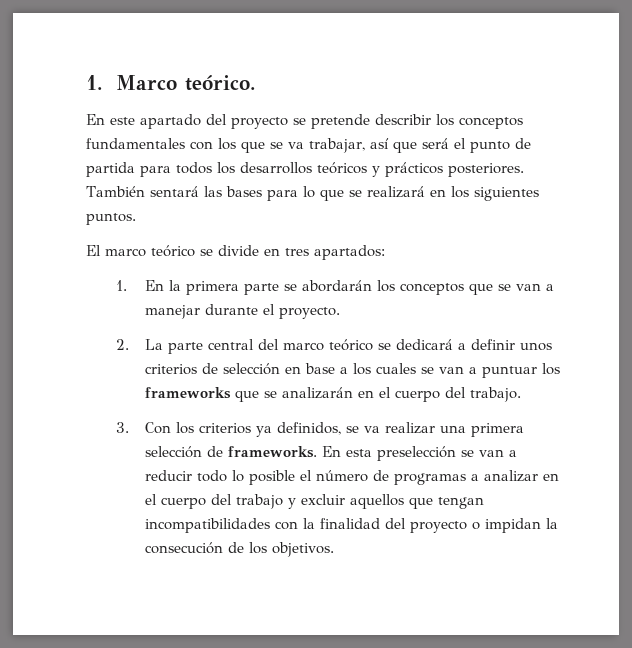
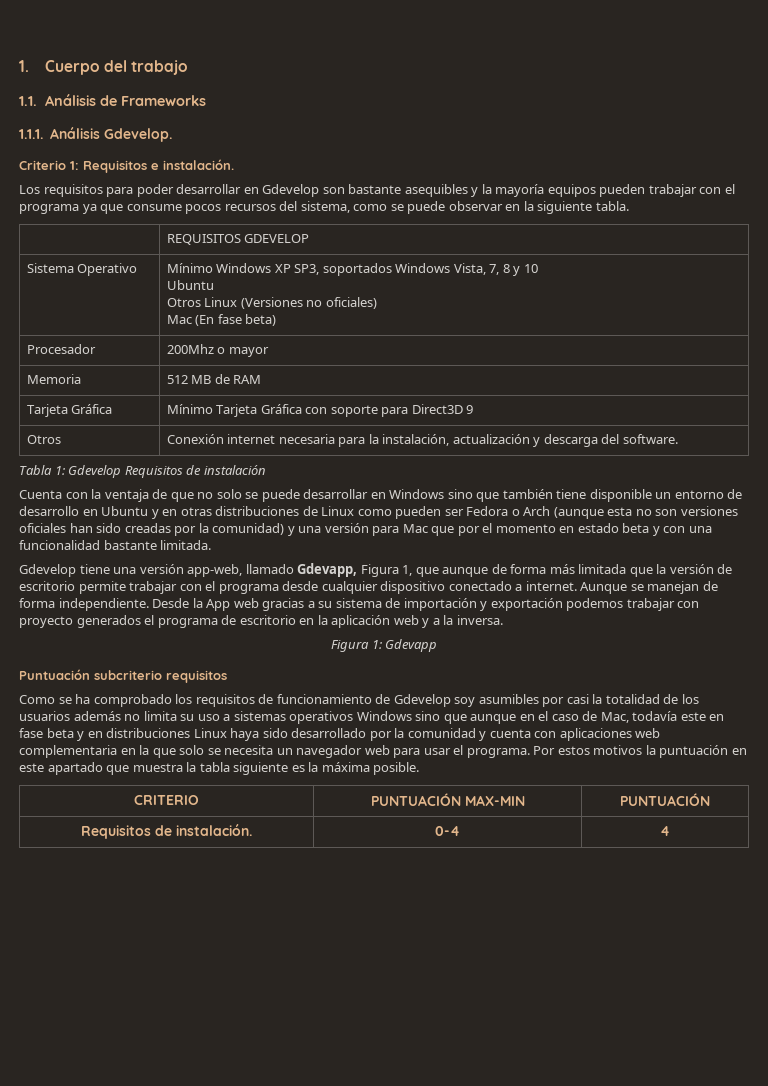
[86,75,256,91] [86,114,523,129] [86,138,531,153] [86,162,524,177] [86,186,539,201] [86,213,136,225] [86,245,385,260] [115,280,555,295] [145,304,341,319] [115,339,553,354] [145,363,561,378] [145,387,522,402] [115,422,525,437] [145,446,518,461] [145,470,560,485] [145,494,485,509] [145,518,559,533] [145,542,335,557] 1. Marco teórico. // En este apartado del proyecto se pretende describir los conceptos fundamentales con los que se va trabajar, así que será el punto de partida para todos los desarrollos teóricos y prácticos posteriores. También sentará las bases para lo que se realizará en los siguientes puntos. // El marco teórico se divide en tres apartados: // 1. En la primera parte se abordarán los conceptos que se van a manejar durante el proyecto. // 2. La parte central del marco teórico se dedicará a definir unos criterios de selección en base a los cuales se van a puntuar los frameworks que se analizarán en el cuerpo del trabajo. // 3. Con los criterios ya definidos, se va realizar una primera selección de frameworks. En esta preselección se van a reducir todo lo posible el número de programas a analizar en el cuerpo del trabajo y excluir aquellos que tengan incompatibilidades con la finalidad del proyecto o impidan la consecución de los objetivos. -> [19,60,188,75] [19,94,206,106] [19,127,172,142] [19,159,234,173] [19,184,735,197] [19,201,629,214] [166,234,310,245] [26,263,138,276] [166,263,538,276] [166,280,214,290] [166,297,377,309] [166,314,277,326] [26,344,96,354] [166,344,269,357] [26,374,81,384] [166,374,262,384] [26,404,113,417] [166,404,474,417] [26,435,61,444] [166,434,678,447] [19,465,266,478] [19,489,743,502] [19,506,738,519] [19,523,712,536] [19,540,212,550] [19,563,733,577] [19,581,718,594] [19,598,700,611] [19,615,503,628] [330,639,438,652] [19,669,227,683] [19,694,699,707] [19,711,725,724] [19,728,661,741] [19,745,747,758] [19,762,420,775] [134,795,199,805] [370,793,525,806] [620,793,711,806] [81,824,252,839] [435,826,460,836] [660,826,671,836] 1. Cuerpo del trabajo // 1.1. Análisis de Frameworks // 1.1.1. Análisis Gdevelop. // Criterio 1: Requisitos e instalación. // Los requisitos para poder desarrollar en Gdevelop son bastante asequibles y la mayoría equipos pueden trabajar con el programa ya que consume pocos recursos del sistema, como se puede observar en la siguiente tabla. // | REQUISITOS GDEVELOP // Sistema Operativo | Mínimo Windows XP SP3, soportados Windows Vista, 7, 8 y 10 // Ubuntu // Otros Linux (Versiones no oficiales) // Mac (En fase beta) // Procesador | 200Mhz o mayor // Memoria | 512 MB de RAM // Tarjeta Gráfica | Mínimo Tarjeta Gráfica con soporte para Direct3D 9 // Otros | Conexión internet necesaria para la instalación, actualización y descarga del software. // Tabla 1: Gdevelop Requisitos de instalación // Cuenta con la ventaja de que no solo se puede desarrollar en Windows sino que también tiene disponible un entorno de desarrollo en Ubuntu y en otras distribuciones de Linux como pueden ser Fedora o Arch (aunque esta no son versiones oficiales han sido creadas por la comunidad) y una versión para Mac que por el momento en estado beta y con una funcionalidad bastante limitada. // Gdevelop tiene una versión app-web, llamado Gdevapp, Figura 1, que aunque de forma más limitada que la versión de escritorio permite trabajar con el programa desde cualquier dispositivo conectado a internet. Aunque se manejan de forma independiente. Desde la App web gracias a su sistema de importación y exportación podemos trabajar con proyecto generados el programa de escritorio en la aplicación web y a la inversa. // Figura 1: Gdevapp // Puntuación subcriterio requisitos // Como se ha comprobado los requisitos de funcionamiento de Gdevelop soy asumibles por casi la totalidad de los usuarios además no limita su uso a sistemas operativos Windows sino que aunque en el caso de Mac, todavía este en fase beta y en distribuciones Linux haya sido desarrollado por la comunidad y cuenta con aplicaciones web complementaria en la que solo se necesita un navegador web para usar el programa. Por estos motivos la puntuación en este apartado que muestra la tabla siguiente es la máxima posible. // CRITERIO | PUNTUACIÓN MAX-MIN | PUNTUACIÓN // Requisitos de instalación. | 0-4 | 4

